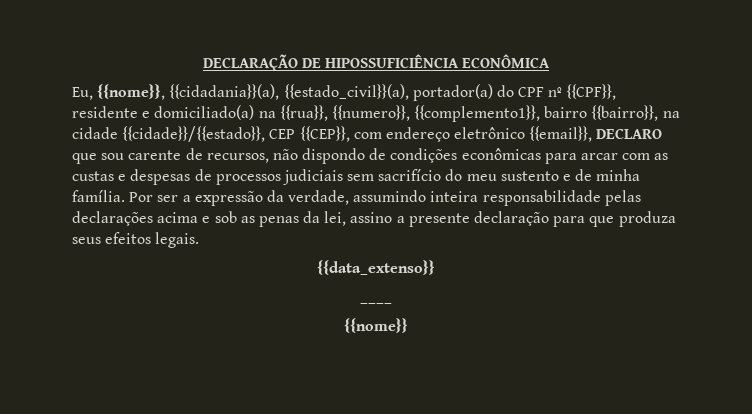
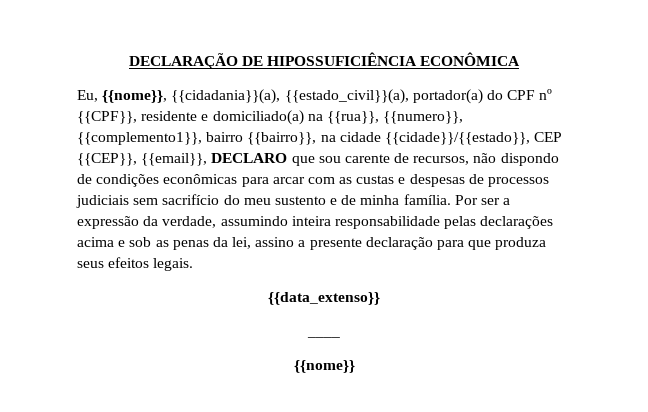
[353,127,526,142] com endereço eletrônico -> (137, 159) none

